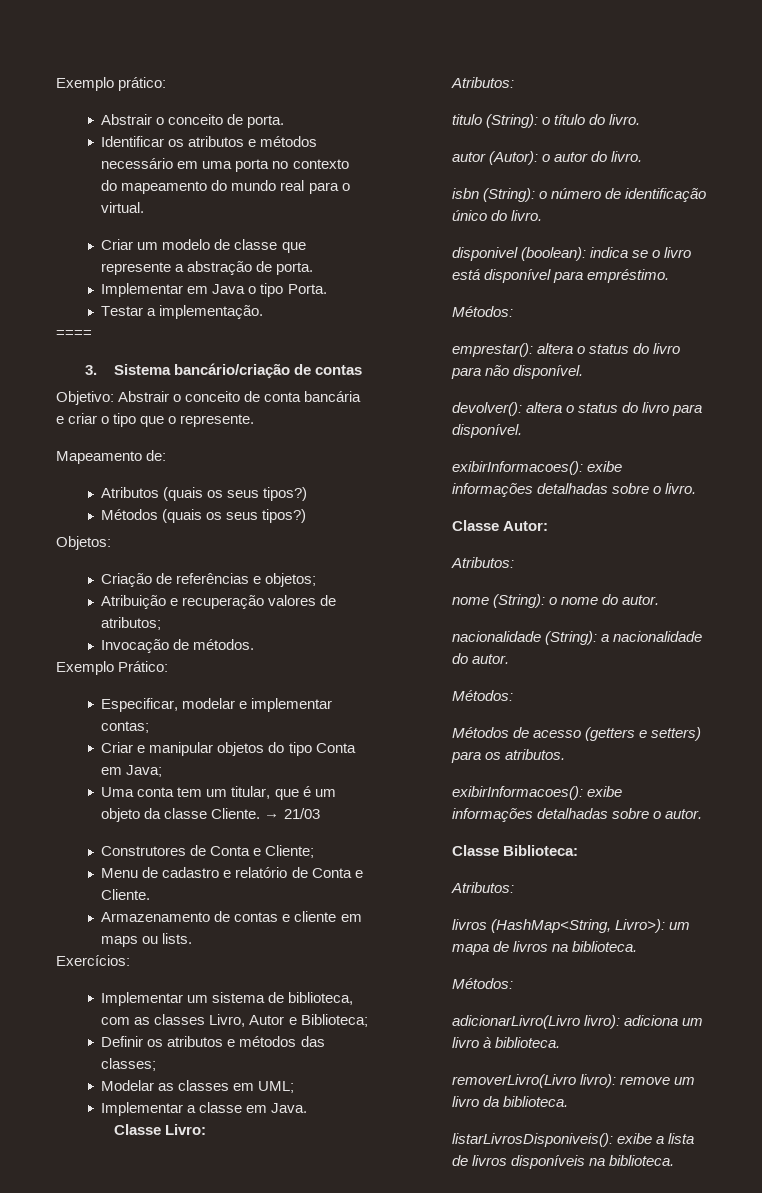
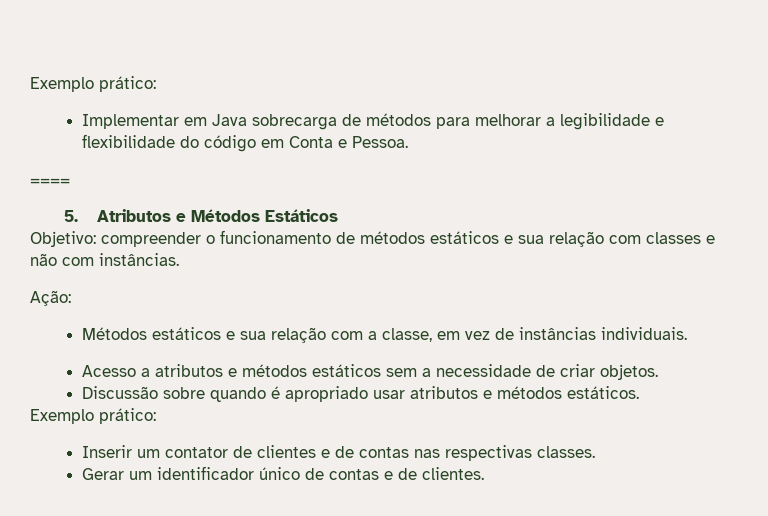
[56,77,167,91] [101,114,285,128] [101,136,318,147] [101,158,349,172] [101,180,350,194] [101,202,145,213] [101,239,306,253] [101,261,314,275] [101,283,327,297] [101,305,264,319] [56,330,92,338] [84,363,362,378] [56,391,362,405] [56,413,255,427] [56,450,167,464] [101,487,308,501] [101,509,307,523] [56,536,111,550] [101,573,317,587] [101,595,337,609] [101,617,162,630] [101,639,255,653] [56,661,169,675] [101,698,333,712] [101,721,150,733] [101,742,356,756] [101,765,163,777] [101,786,336,800] [101,808,320,822] [101,845,315,858] [101,867,363,878] [101,889,151,900] [101,911,362,922] [101,933,193,947] [56,955,130,966] [101,992,354,1006] [101,1014,368,1027] [101,1036,325,1047] [101,1058,157,1071] [101,1080,295,1093] [101,1102,308,1116] [113,1124,206,1135] [450,77,514,88] [451,114,640,128] [451,151,642,165] [451,188,706,202] [451,210,542,221] [451,247,691,261] [451,269,669,283] [451,306,513,317] [451,343,680,357] [450,365,583,379] [451,402,702,416] [451,424,522,438] [451,461,622,475] [451,483,696,497] [451,520,548,531] [450,557,514,568] [451,594,659,608] [451,631,702,645] [451,653,509,664] [451,690,513,701] [451,727,701,741] [450,749,565,763] [451,786,622,800] [451,808,702,822] [451,845,578,856] [450,882,514,893] [451,919,690,933] [451,941,637,955] [451,978,513,989] [451,1015,703,1029] [451,1037,560,1048] [451,1074,695,1088] [451,1096,568,1107] [451,1133,694,1147] [451,1155,674,1169] Exemplo prático: // Abstrair o conceito de porta. // Identificar os atributos e métodos necessário em uma porta no contexto do mapeamento do mundo real para o virtual. // Criar um modelo de classe que represente a abstração de porta. // Implementar em Java o tipo Porta. // Testar a implementação. // ==== // 3. Sistema bancário/criação de contas // Objetivo: Abstrair o conceito de conta bancária e criar o tipo que o represente. // Mapeamento de: // Atributos (quais os seus tipos?) // Métodos (quais os seus tipos?) // Objetos: // Criação de referências e objetos; // Atribuição e recuperação valores de atributos; // Invocação de métodos. // Exemplo Prático: // Especificar, modelar e implementar contas; // Criar e manipular objetos do tipo Conta em Java; // Uma conta tem um titular, que é um objeto da classe Cliente. → 21/03 // Construtores de Conta e Cliente; // Menu de cadastro e relatório de Conta e Cliente. // Armazenamento de contas e cliente em maps ou lists. // Exercícios: // Implementar um sistema de biblioteca, com as classes Livro, Autor e Biblioteca; // Definir os atributos e métodos das classes; // Modelar as classes em UML; // Implementar a classe em Java. // Classe Livro: // Atributos: // titulo (String): o título do livro. // autor (Autor): o autor do livro. // isbn (String): o número de identificação único do livro. // disponivel (boolean): indica se o livro está disponível para empréstimo. // Métodos: // emprestar(): altera o status do livro para não disponível. // devolver(): altera o status do livro para disponível. // exibirInformacoes(): exibe informações detalhadas sobre o livro. // Classe Autor: // Atributos: // nome (String): o nome do autor. // nacionalidade (String): a nacionalidade do autor. // Métodos: // Métodos de acesso (getters e setters) para os atributos. // exibirInformacoes(): exibe informações detalhadas sobre o autor. // Classe Biblioteca: // Atributos: // livros (HashMap<String, Livro>): um mapa de livros na biblioteca. // Métodos: // adicionarLivro(Livro livro): adiciona um livro à biblioteca. // removerLivro(Livro livro): remove um livro da biblioteca. // listarLivrosDisponiveis(): exibe a lista de livros disponíveis na biblioteca. -> [30,76,156,92] [82,113,665,130] [82,134,409,152] [30,178,70,185] [63,209,339,222] [30,230,715,247] [30,253,179,266] [30,290,71,306] [82,327,688,343] [82,364,659,380] [82,386,640,402] [30,408,156,424] [82,445,596,461] [82,466,485,480] Exemplo prático: // Implementar em Java sobrecarga de métodos para melhorar a legibilidade e flexibilidade do código em Conta e Pessoa. // ==== // 5. Atributos e Métodos Estáticos // Objetivo: compreender o funcionamento de métodos estáticos e sua relação com classes e não com instâncias. // Ação: // Métodos estáticos e sua relação com a classe, em vez de instâncias individuais. // Acesso a atributos e métodos estáticos sem a necessidade de criar objetos. // Discussão sobre quando é apropriado usar atributos e métodos estáticos. // Exemplo prático: // Inserir um contator de clientes e de contas nas respectivas classes. // Gerar um identificador único de contas e de clientes.

